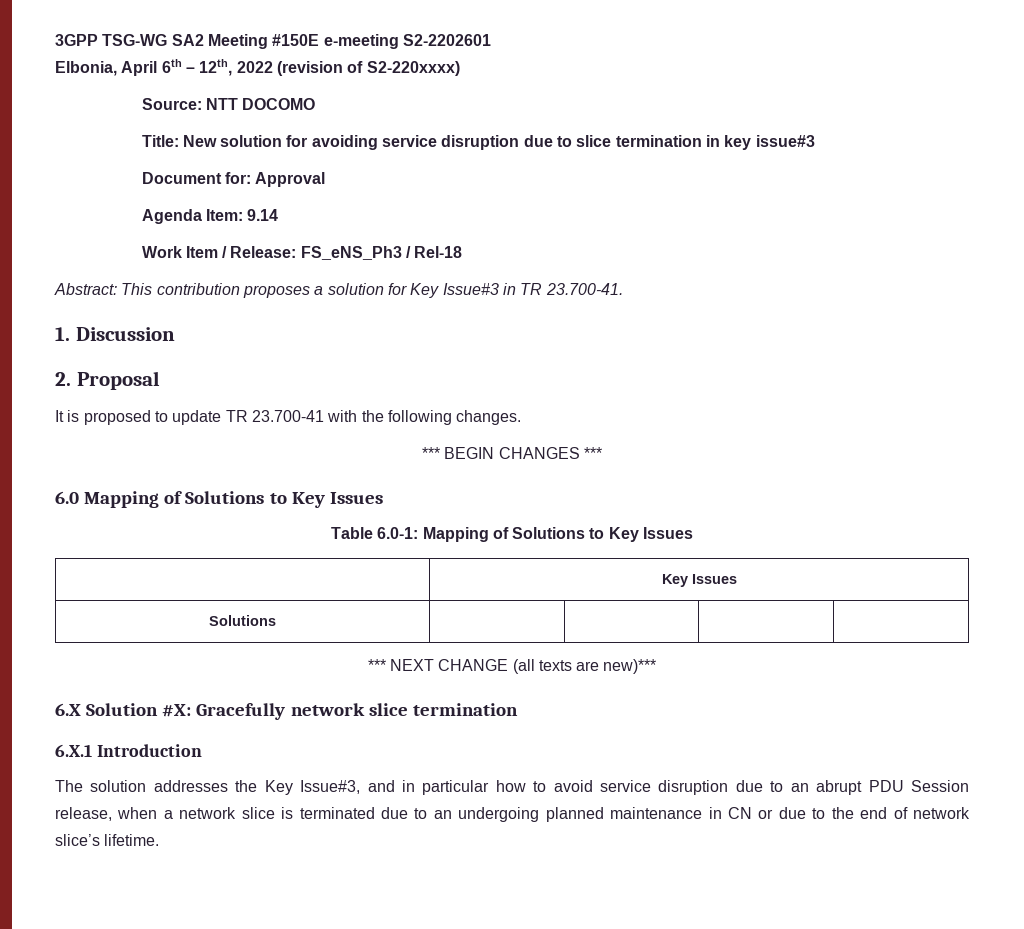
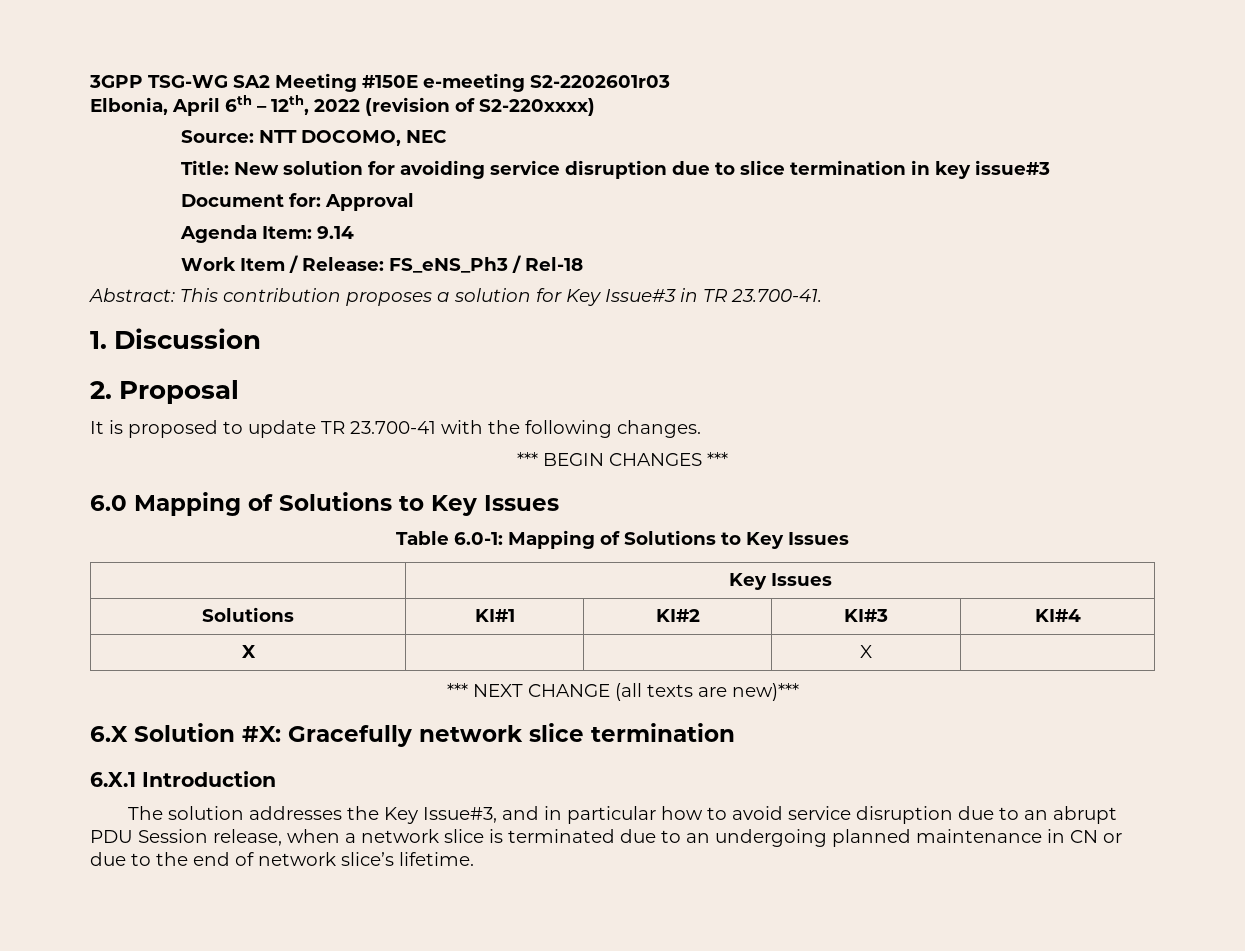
[402,34,491,46] S2-2202601 -> [530,75,670,88] S2-2202601r03
[242,98,316,110] DOCOMO -> [300,130,447,146] DOCOMO, NEC
(276, 620) | | -> [474,609,515,622] [655,609,700,622] [844,609,888,622] [1034,609,1081,622] [241,645,256,658] [860,645,872,658] KI#1 | KI#2 | KI#3 | KI#4 // X | | | X

